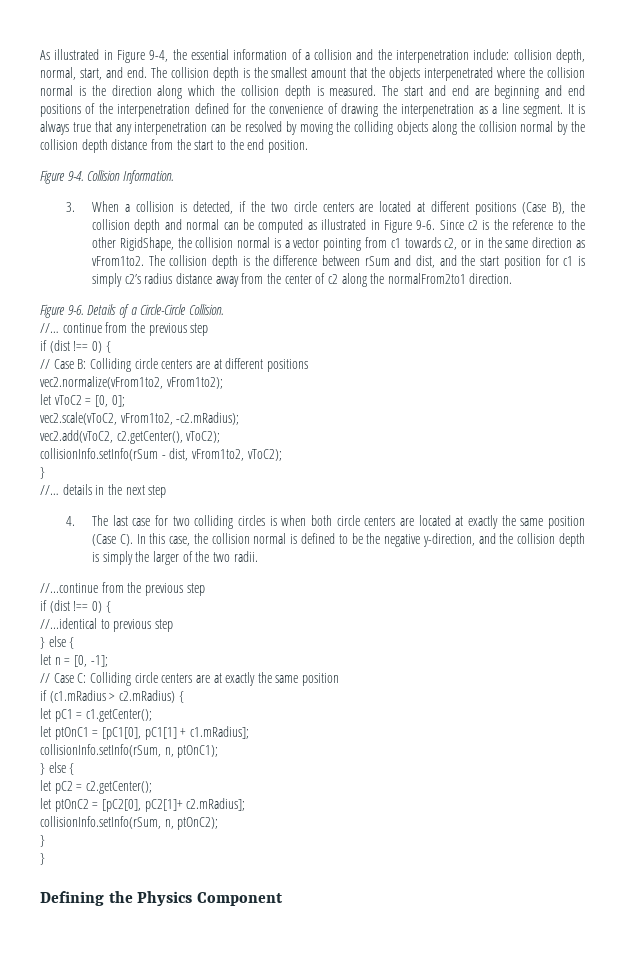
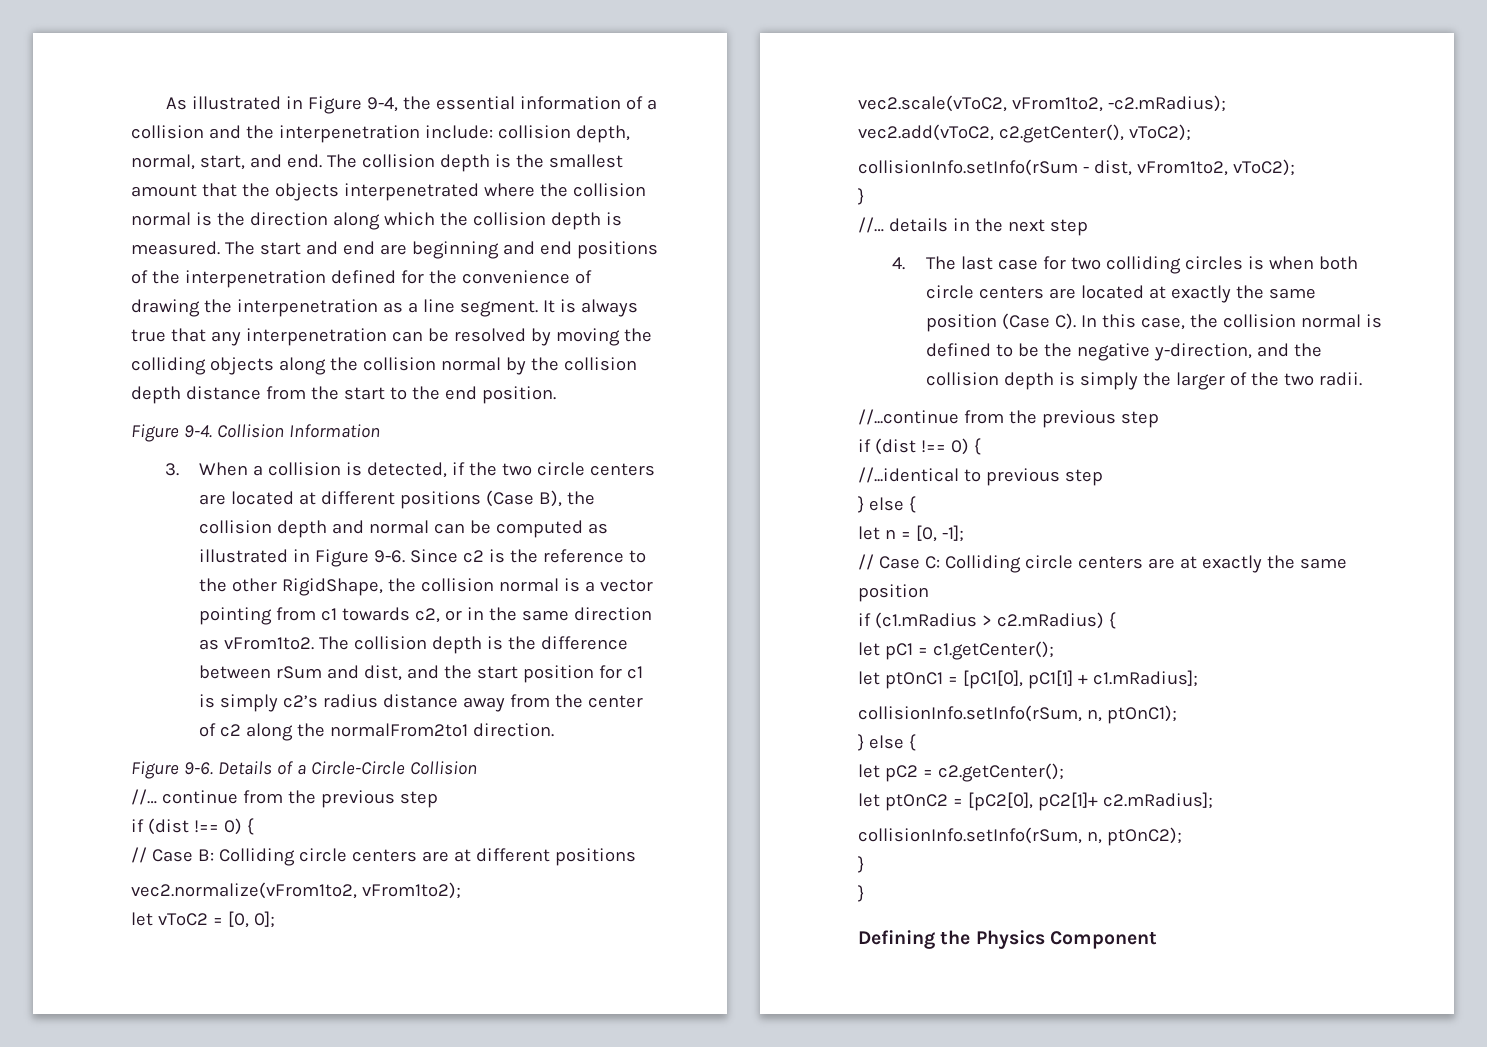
[122,170,174,184] Information. -> [288,424,380,438] Information
[188,304,224,315] Collision. -> [409,761,477,775] Collision

